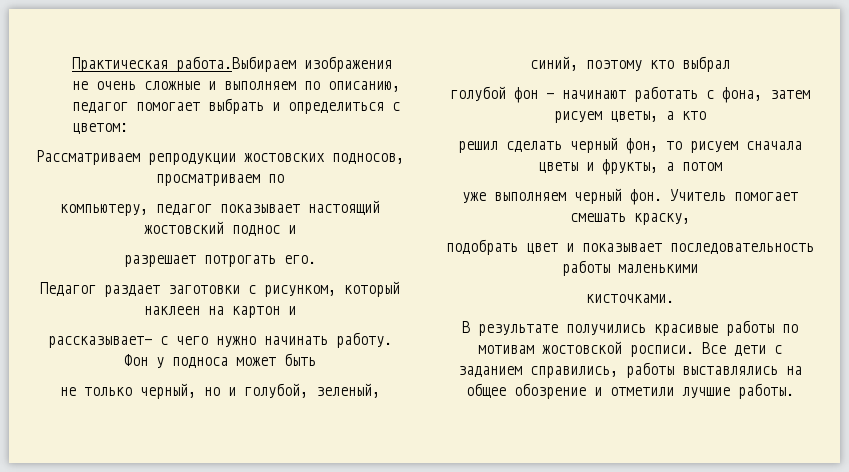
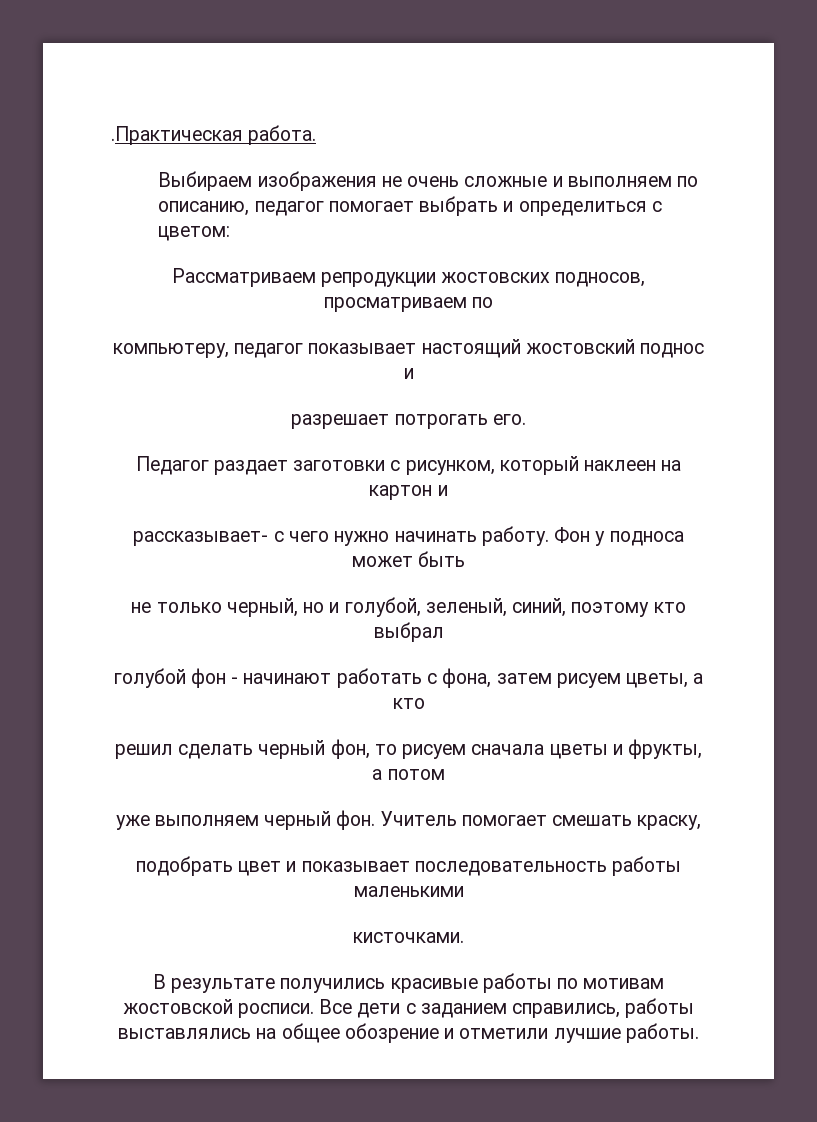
[71,56,296,72] Практическая работа.Выбираем -> [111,125,317,145] [158,171,253,191] .Практическая работа. // Выбираем

